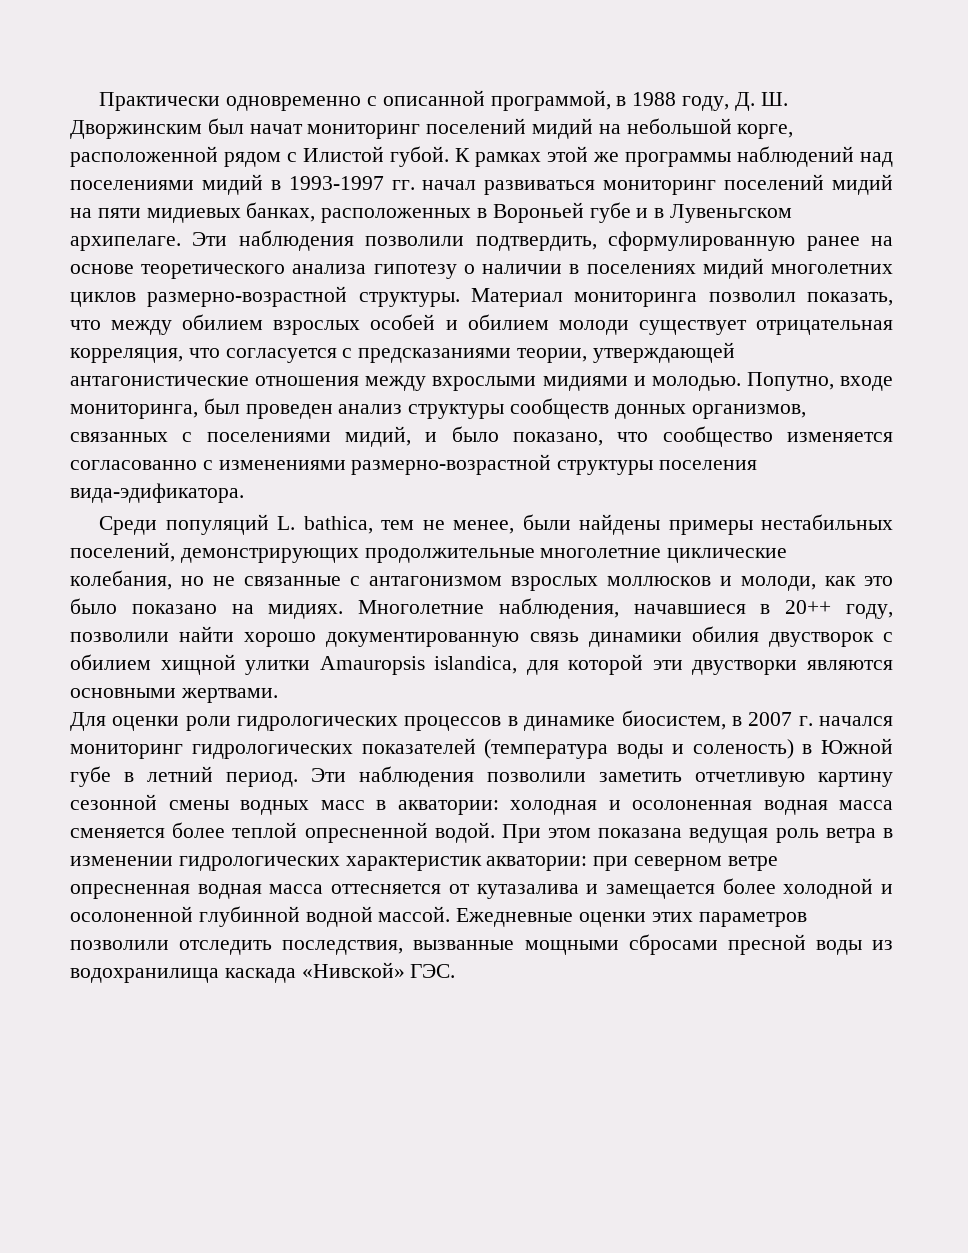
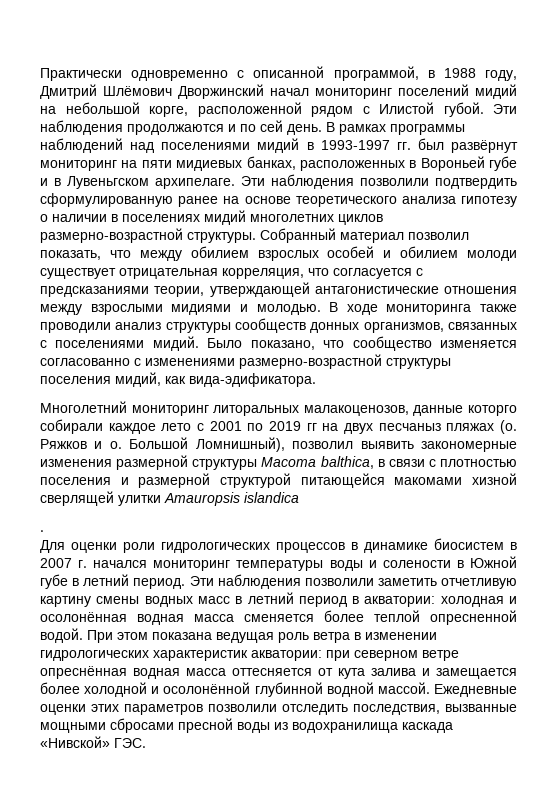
[734,92,788,111] [70,118,303,139] Д. Ш. Дворжинским был начат -> [40,84,309,99] Дмитрий Шлёмович Дворжинский начал
[455,146,619,167] К рамках этой же -> [493,104,517,114] [40,120,386,135] Эти наблюдения продолжаются и по сей день. В рамках
[422,174,894,195] начал развиваться мониторинг поселений мидий -> [417,138,518,153] [40,160,117,171] был развёрнут мониторинг
[475,236,597,251] подтвердить, -> [435,178,517,189] подтвердить
[470,288,698,307] Материал мониторинга -> [260,228,404,243] Собранный материал
[432,376,537,391] вхрослыми -> [90,304,163,315] взрослыми
[746,372,893,391] [70,398,333,419] Попутно, входе мониторинга, был проведен -> [329,302,517,315] [40,322,111,333] В ходе мониторинга также проводили
[344,426,499,447] мидий, и было -> [152,336,243,351] мидий. Было
(758, 465) none -> [115,372,186,387] мидий, как
[99,514,893,535] [70,542,788,563] [70,570,893,591] [70,598,894,619] [70,626,893,647] [70,654,893,675] [70,688,278,703] Среди популяций L. bathica, тем не менее, были найдены примеры нестабильных поселений, демонстрирующих продолжительные многолетние циклические колебания, но не связанные с антагонизмом взрослых моллюсков и молоди, как это было показано на мидиях. Многолетние наблюдения, начавшиеся в 20++ году, позволили найти хорошо документированную связь динамики обилия двустворок с обилием хищной улитки Amauropsis islandica, для которой эти двустворки являются основными жертвами. -> [40,401,517,416] [40,419,518,434] [40,437,517,452] [40,455,517,470] [40,473,517,488] [40,491,299,506] [40,530,44,532] Многолетний мониторинг литоральных малакоценозов, данные которго собирали каждое лето с 2001 по 2019 гг на двух песчаныз пляжах (о. Ряжков и о. Большой Ломнишный), позволил выявить закономерные изменения размерной структуры Macoma balthica, в связи с плотностью поселения и размерной структурой питающейся макомами хизной сверлящей улитки Amauropsis islandica // .
[621,710,726,730] биосистем, -> [434,538,504,550] биосистем
[191,738,609,759] гидрологических показателей (температура -> [236,560,324,571] температуры
[692,739,794,759] соленость) -> [382,560,451,568] солености
[70,794,157,810] сезонной -> (91, 601) none
(386, 805) none -> [247,592,360,607] летний период в
[632,800,752,810] осолоненная -> [40,612,127,622] осолонённая
[70,884,190,899] опресненная -> [40,666,127,679] опреснённая
[476,884,579,899] кутазалива -> [338,668,416,679] кута залива
[70,906,193,922] осолоненной -> [163,682,251,694] осолонённой

